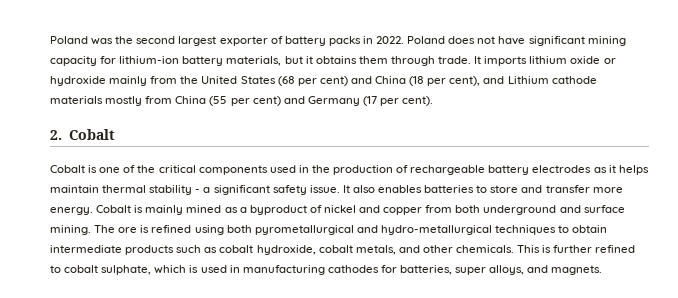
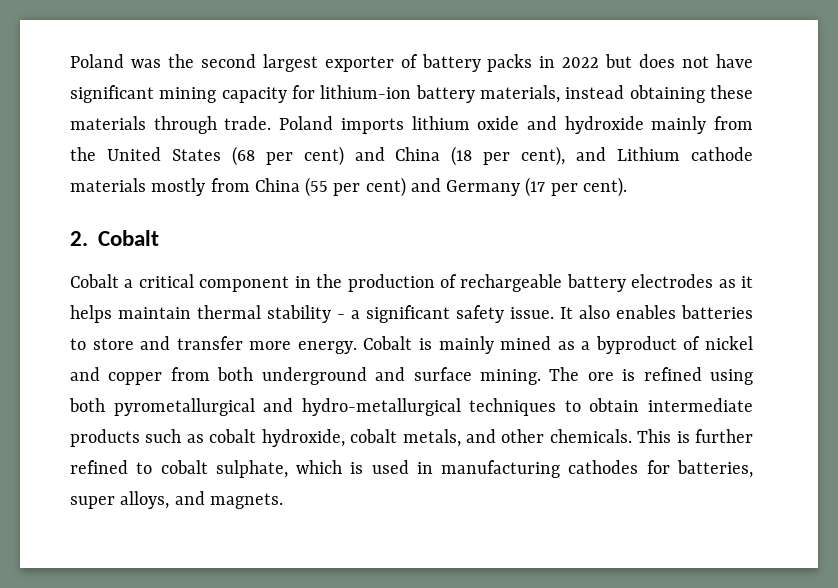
[376,36,446,44] 2022. Poland -> [562,54,633,68] 2022 but
[284,56,388,64] but it obtains them -> [565,85,753,103] [70,116,146,130] instead obtaining these materials
[474,56,482,64] It -> [279,116,334,130] Poland
[603,58,616,64] or -> [526,116,557,130] and
[88,165,296,175] is one of the critical components used -> [124,274,290,292] a critical component

